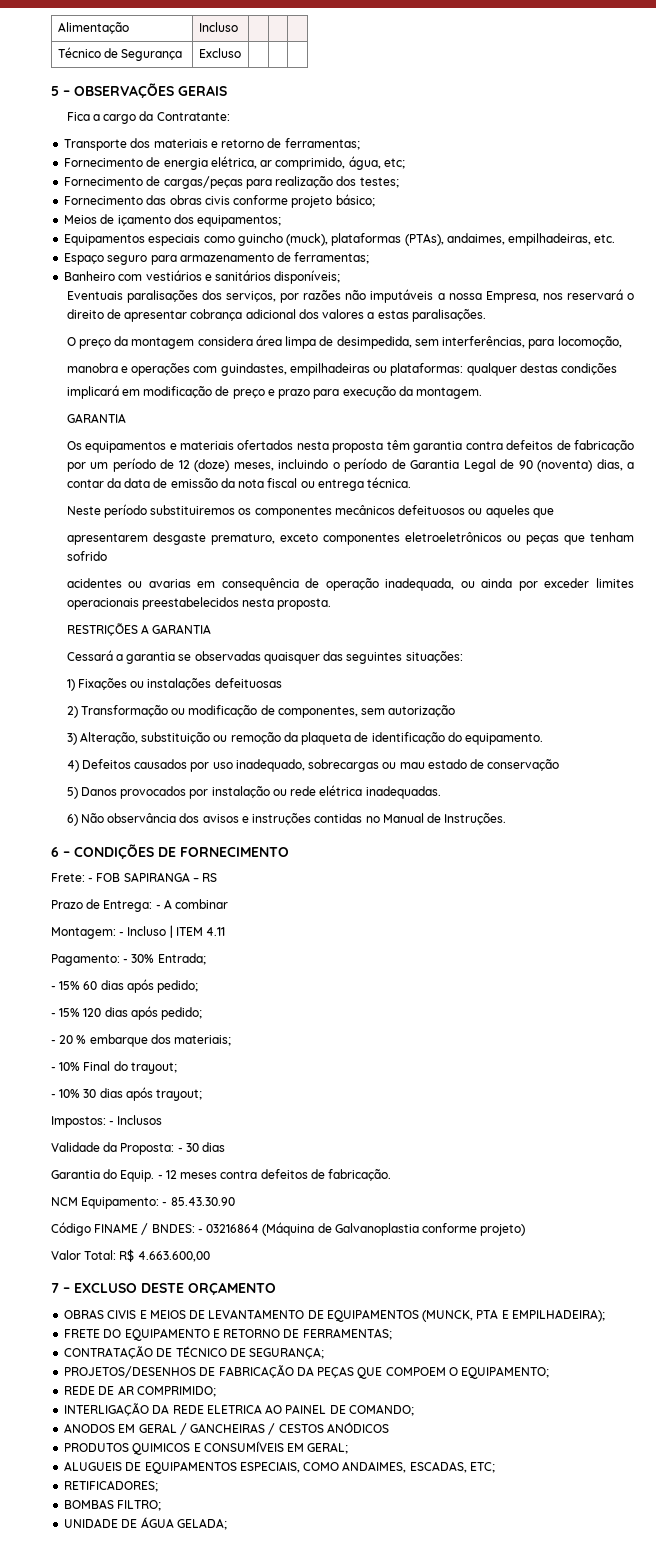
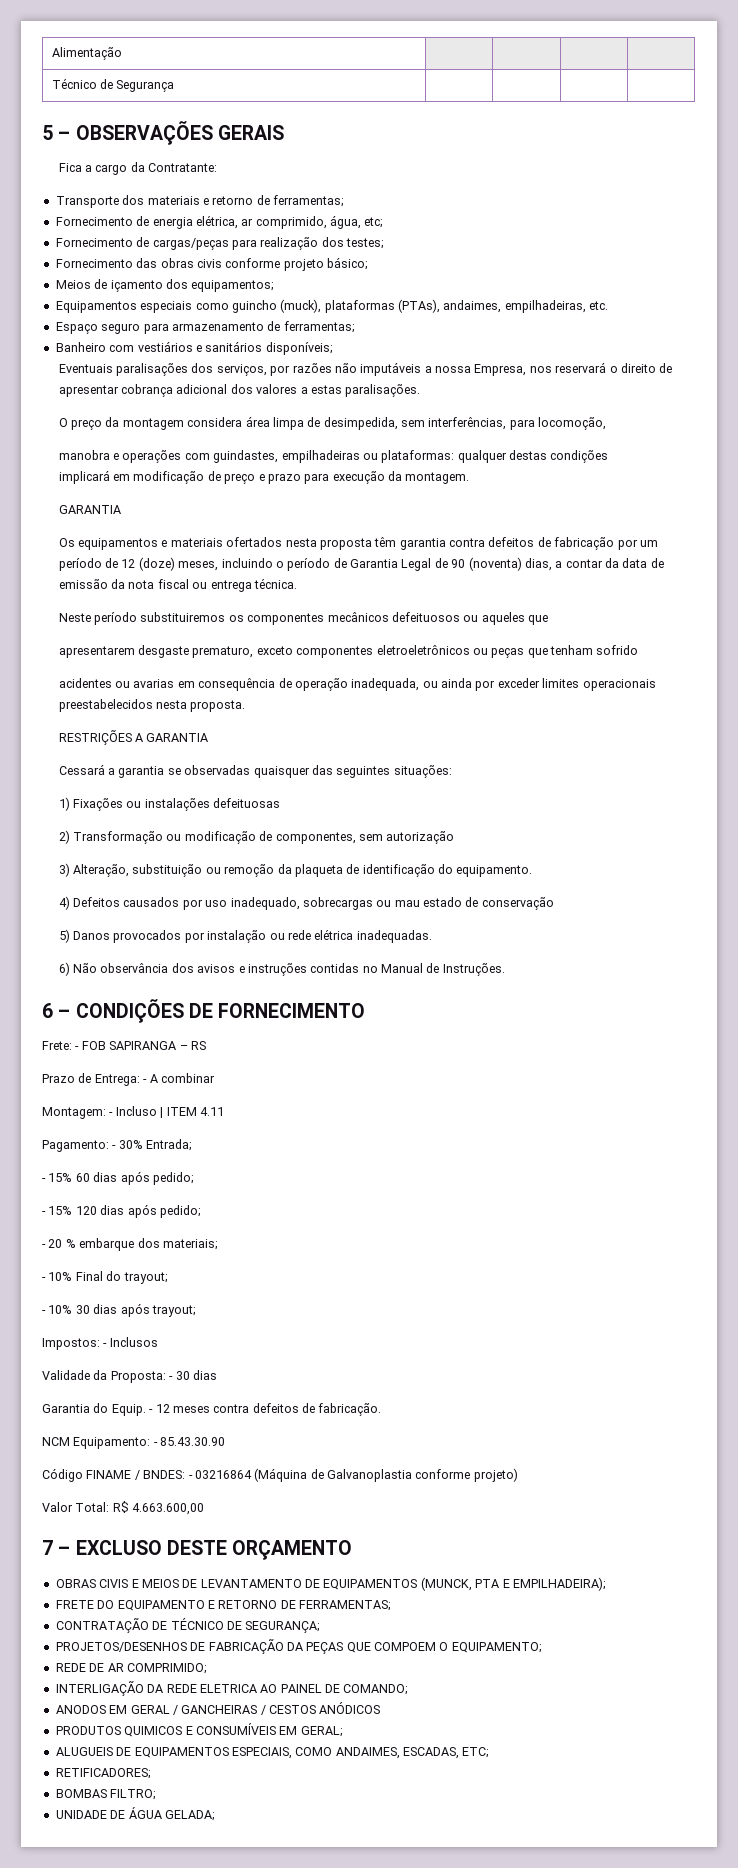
[198,22,238,32] Incluso -> (122, 53) none
[198,48,241,58] Excluso -> (175, 86) none

